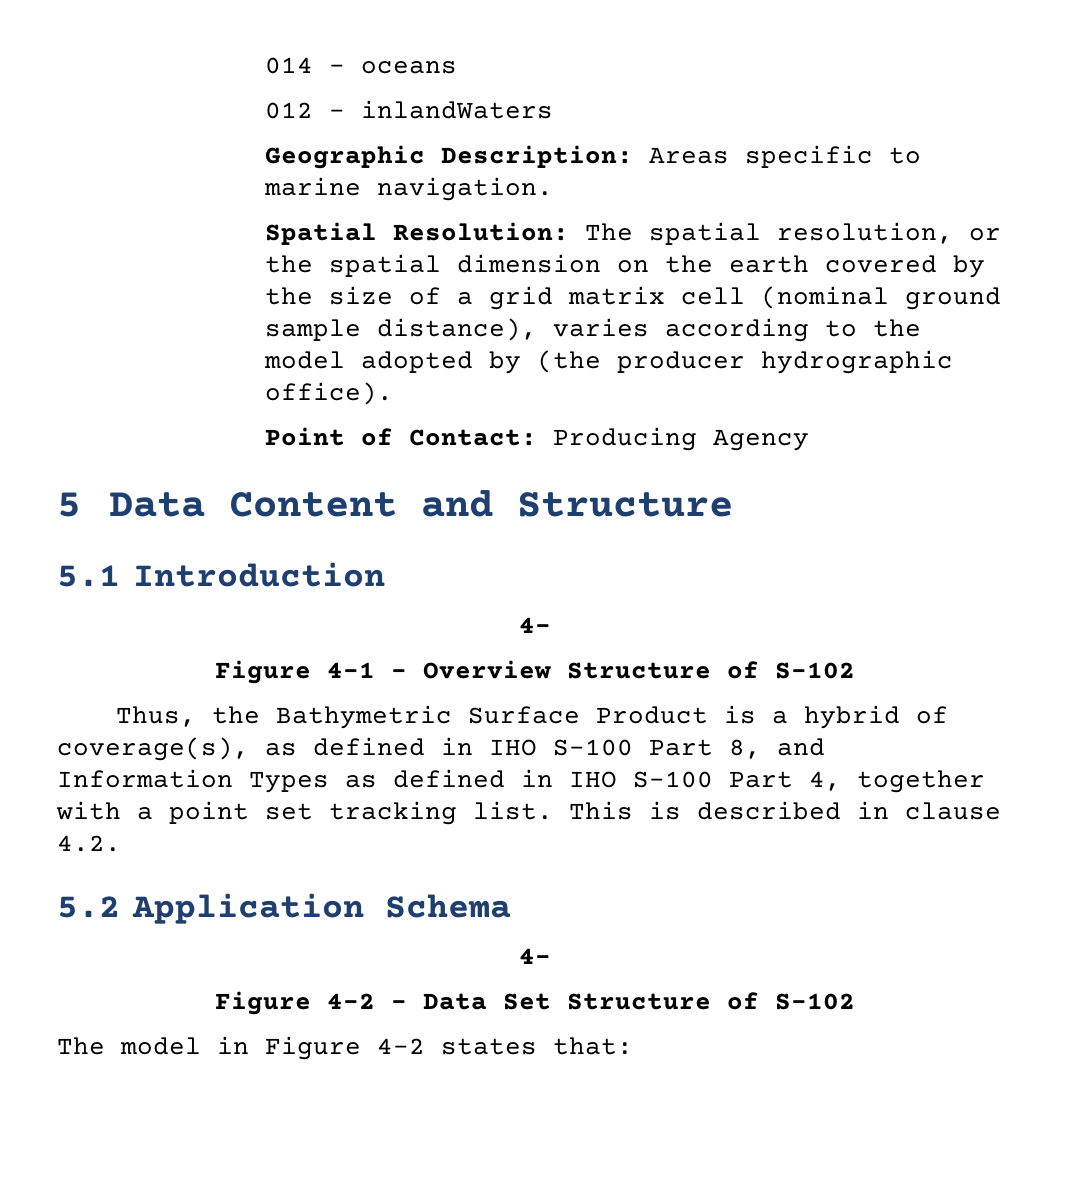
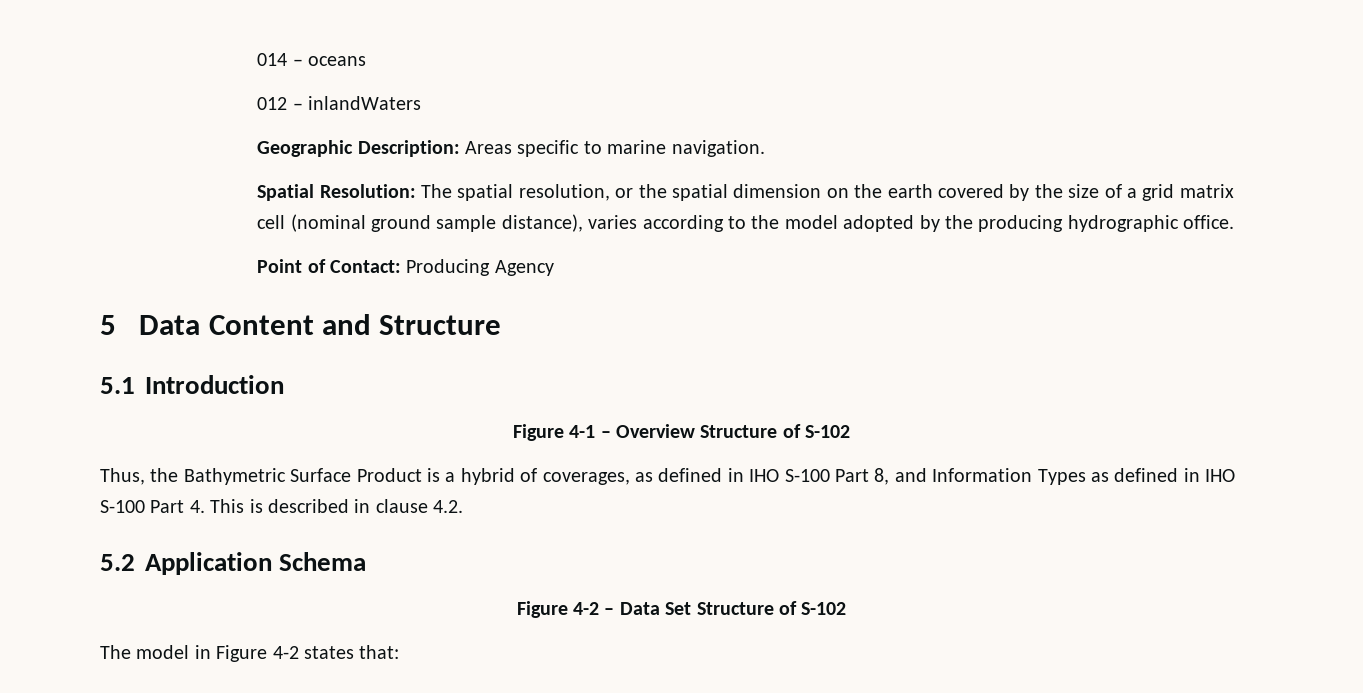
[536,350,953,374] [264,382,393,405] (the producer hydrographic office). -> [945,215,1235,232] the producing hydrographic office.
[518,617,551,633] // 4– -> (284, 384) none
[57,737,249,761] coverage(s), -> [542,472,630,485] coverages,
[809,770,985,793] [56,801,553,825] 4, together with a point set tracking list. -> [189,500,205,513] 4.
[518,948,551,964] // 4– -> (367, 561) none

